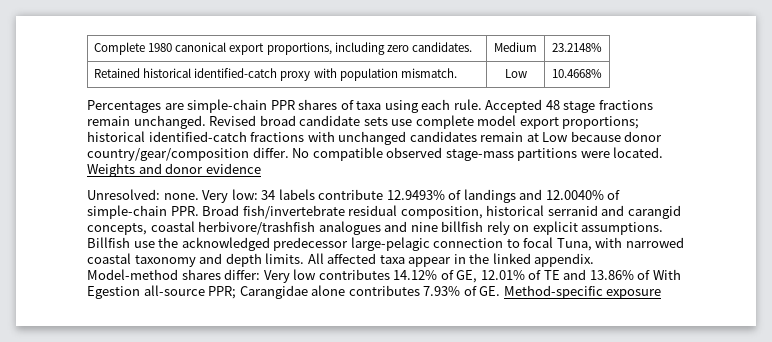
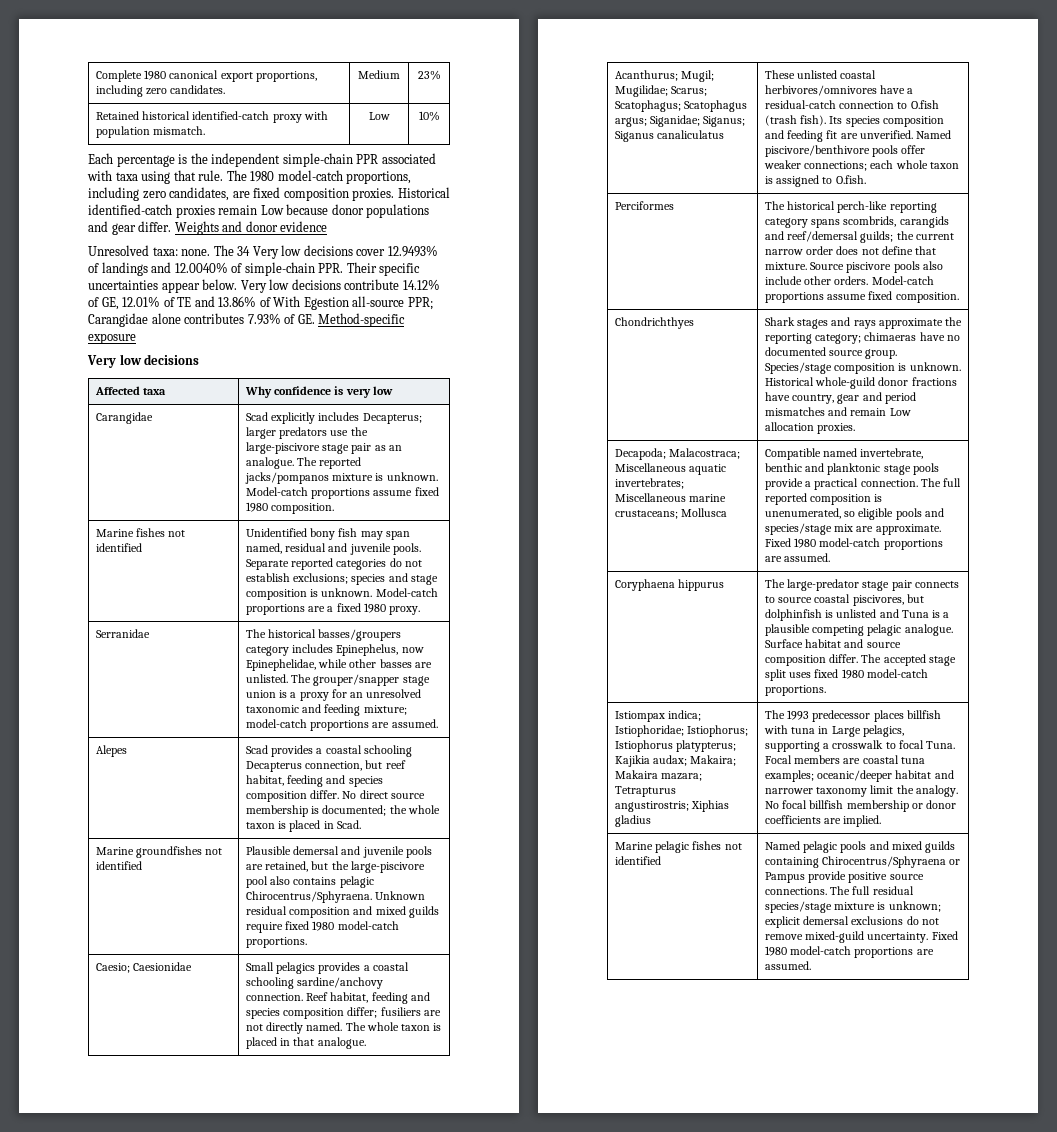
[552,43,602,52] 23.2148% -> [417,70,441,80] 23%
[552,69,602,78] [87,99,653,113] [87,115,640,129] [87,131,663,145] [87,147,664,161] [87,163,261,177] [87,189,384,203] 10.4668% // Percentages are simple-chain PPR shares of taxa using each rule. Accepted 48 stage fractions remain unchanged. Revised broad candidate sets use complete model export proportions; historical identified-catch fractions with unchanged candidates remain at Low because donor country/gear/composition differ. No compatible observed stage-mass partitions were located. Weights and donor evidence // Unresolved: none. Very low: 34 labels contribute -> [418,111,440,121] [88,153,436,167] [87,170,412,184] [88,187,450,201] [88,204,430,218] [88,221,328,235] [88,245,386,259] 10% // Each percentage is the independent simple-chain PPR associated with taxa using that rule. The 1980 model-catch proportions, including zero candidates, are fixed composition proxies. Historical identified-catch proxies remain Low because donor populations and gear differ. Weights and donor evidence // Unresolved taxa: none. The 34 Very low decisions cover
[202,205,681,219] [87,221,664,235] [87,237,684,251] [87,253,595,267] [87,269,390,283] Broad fish/invertebrate residual composition, historical serranid and carangid concepts, coastal herbivore/trashfish analogues and nine billfish rely on explicit assumptions. Billfish use the acknowledged predecessor large-pelagic connection to focal Tuna, with narrowed coastal taxonomy and depth limits. All affected taxa appear in the linked appendix. Model-method shares differ: Very low contributes -> [346,262,421,276] [88,279,400,293] Their specific uncertainties appear below. Very low decisions contribute
(662, 294) none -> [87,354,200,368] [95,386,167,395] [245,386,393,398] [96,412,154,424] [246,412,422,424] [246,427,368,439] [246,442,402,454] [246,457,362,469] [245,472,438,484] [246,487,439,499] [246,502,335,514] [96,528,186,537] [96,543,143,552] [246,528,410,540] [246,543,421,555] [246,558,422,570] [246,573,438,585] [246,588,438,600] [246,603,420,615] [96,629,151,638] [246,629,402,641] [246,644,424,656] [246,659,432,671] [246,674,430,686] [246,689,421,701] [246,704,407,716] [246,719,438,731] [96,745,128,757] [246,745,412,757] [246,760,406,772] [246,775,383,787] [246,790,425,802] [246,805,440,817] [246,820,361,832] [96,846,223,858] [96,861,143,870] [246,846,432,858] [246,861,425,873] [246,876,374,888] [246,891,426,903] [246,906,439,918] [246,921,399,933] [246,937,308,948] [96,962,193,973] [246,962,409,974] [246,977,384,989] [246,992,430,1004] [246,1007,441,1019] [246,1022,441,1034] [246,1037,366,1049] [615,70,715,82] [615,85,708,97] [615,100,748,112] [615,115,746,127] [615,130,725,142] [765,70,877,79] [765,85,914,96] [765,100,939,109] [765,115,944,127] [765,130,951,142] [765,145,926,157] [764,160,959,171] [765,175,866,187] [615,201,675,210] [765,201,937,213] [765,216,949,228] [765,231,954,243] [765,246,936,255] [765,261,943,273] [765,276,934,285] [765,291,959,303] [615,317,695,329] [765,317,962,329] [765,332,960,344] [765,347,898,359] [765,362,961,374] [765,377,957,389] [765,392,916,404] [765,407,911,416] [765,422,856,434] [615,448,741,460] [615,463,727,475] [615,478,685,489] [615,493,727,502] [615,508,728,519] [765,448,924,460] [765,463,939,475] [765,478,961,490] [765,493,883,505] [765,508,944,520] [765,523,941,535] [765,538,943,550] [765,553,831,562] [615,579,725,591] [765,579,959,591] [765,594,924,606] [765,609,949,621] [765,624,953,636] [765,639,901,648] [765,654,956,666] [765,669,928,681] [765,685,827,696] [615,710,702,722] [615,725,749,737] [615,740,737,752] [615,755,737,767] [615,770,703,781] [615,786,677,797] [615,800,730,812] [615,815,652,827] [765,710,941,722] [764,725,904,737] [765,740,955,752] [765,755,925,764] [765,770,954,782] [765,785,958,797] [765,800,956,812] [765,815,882,827] [615,841,742,853] [615,856,662,865] [765,841,955,853] [765,856,961,868] [765,871,924,883] [765,886,914,895] [765,901,941,913] [765,916,939,928] [765,931,958,943] [765,946,934,958] [765,961,812,970] // Very low decisions // Affected taxa | Why confidence is very low // Carangidae | Scad explicitly includes Decapterus; larger predators use the large-piscivore stage pair as an analogue. The reported jacks/pompanos mixture is unknown. Model-catch proportions assume fixed 1980 composition. // Marine fishes not identified | Unidentified bony fish may span named, residual and juvenile pools. Separate reported categories do not establish exclusions; species and stage composition is unknown. Model-catch proportions are a fixed 1980 proxy. // Serranidae | The historical basses/groupers category includes Epinephelus, now Epinephelidae, while other basses are unlisted. The grouper/snapper stage union is a proxy for an unresolved taxonomic and feeding mixture; model-catch proportions are assumed. // Alepes | Scad provides a coastal schooling Decapterus connection, but reef habitat, feeding and species composition differ. No direct source membership is documented; the whole taxon is placed in Scad. // Marine groundfishes not identified | Plausible demersal and juvenile pools are retained, but the large-piscivore pool also contains pelagic Chirocentrus/Sphyraena. Unknown residual composition and mixed guilds require fixed 1980 model-catch proportions. // Caesio; Caesionidae | Small pelagics provides a coastal schooling sardine/anchovy connection. Reef habitat, feeding and species composition differ; fusiliers are not directly named. The whole taxon is placed in that analogue. // Acanthurus; Mugil; Mugilidae; Scarus; Scatophagus; Scatophagus argus; Siganidae; Siganus; Siganus canaliculatus | These unlisted coastal herbivores/omnivores have a residual-catch connection to O.fish (trash fish). Its species composition and feeding fit are unverified. Named piscivore/benthivore pools offer weaker connections; each whole taxon is assigned to O.fish. // Perciformes | The historical perch-like reporting category spans scombrids, carangids and reef/demersal guilds; the current narrow order does not define that mixture. Source piscivore pools also include other orders. Model-catch proportions assume fixed composition. // Chondrichthyes | Shark stages and rays approximate the reporting category; chimaeras have no documented source group. Species/stage composition is unknown. Historical whole-guild donor fractions have country, gear and period mismatches and remain Low allocation proxies. // Decapoda; Malacostraca; Miscellaneous aquatic invertebrates; Miscellaneous marine crustaceans; Mollusca | Compatible named invertebrate, benthic and planktonic stage pools provide a practical connection. The full reported composition is unenumerated, so eligible pools and species/stage mix are approximate. Fixed 1980 model-catch proportions are assumed. // Coryphaena hippurus | The large-predator stage pair connects to source coastal piscivores, but dolphinfish is unlisted and Tuna is a plausible competing pelagic analogue. Surface habitat and source composition differ. The accepted stage split uses fixed 1980 model-catch proportions. // Istiompax indica; Istiophoridae; Istiophorus; Istiophorus platypterus; Kajikia audax; Makaira; Makaira mazara; Tetrapturus angustirostris; Xiphias gladius | The 1993 predecessor places billfish with tuna in Large pelagics, supporting a crosswalk to focal Tuna. Focal members are coastal tuna examples; oceanic/deeper habitat and narrower taxonomy limit the analogy. No focal billfish membership or donor coefficients are implied. // Marine pelagic fishes not identified | Named pelagic pools and mixed guilds containing Chirocentrus/Sphyraena or Pampus provide positive source connections. The full residual species/stage mixture is unknown; explicit demersal exclusions do not remove mixed-guild uncertainty. Fixed 1980 model-catch proportions are assumed.

